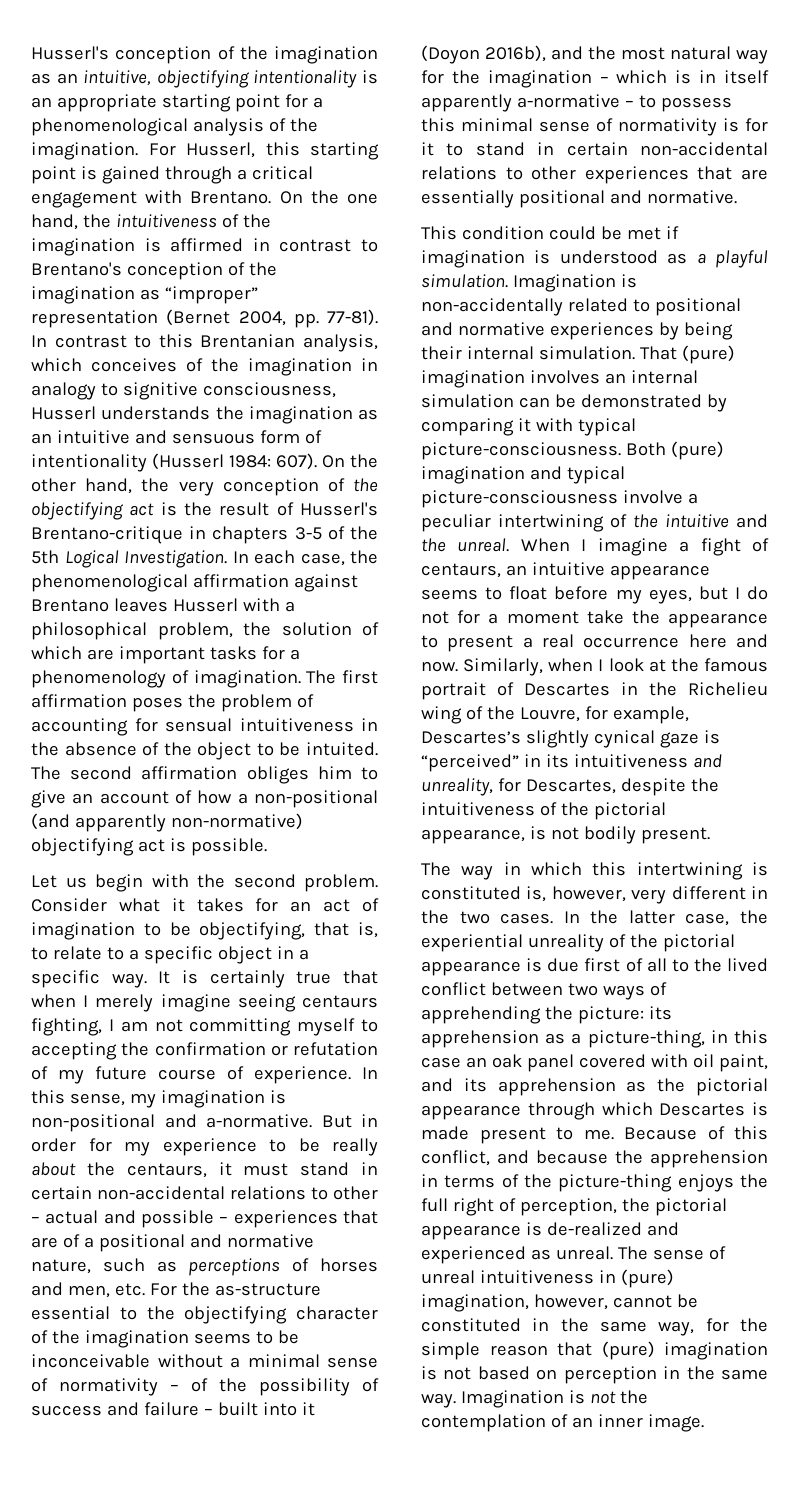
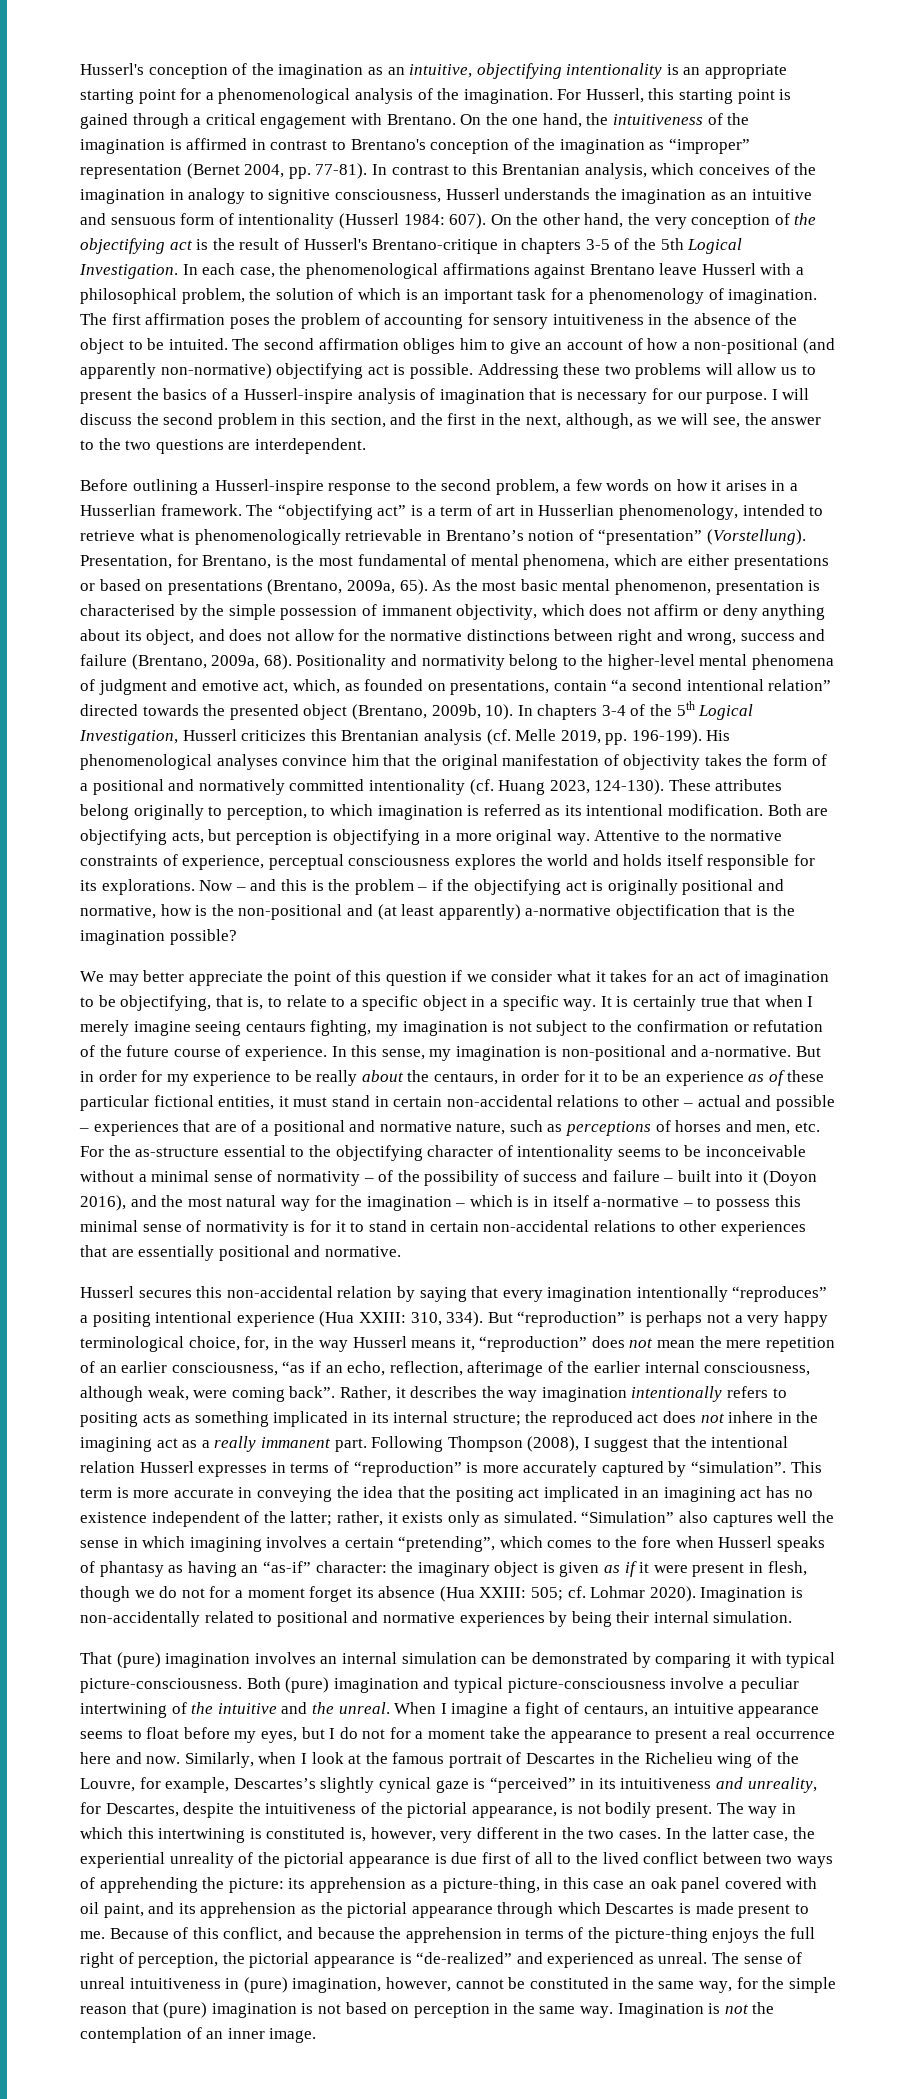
[192,574,289,588] affirmation -> [442,263,530,275] affirmations
[113,598,168,612] leaves -> [659,263,698,275] leave
[86,646,257,664] are important tasks -> [405,288,547,304] is an important task
[165,718,232,732] sensual -> [493,317,549,329] sensory
[31,874,378,892] [31,898,107,912] // Let us begin with the second problem. Consider -> [477,363,816,379] [80,388,810,404] [80,413,822,429] [80,438,366,454] [80,479,799,495] [80,504,824,520] [80,529,806,545] [80,554,829,570] [80,579,821,595] [80,604,826,620] [80,629,826,645] [80,654,835,670] [80,679,832,695] [80,701,754,720] [79,729,731,745] [80,754,827,770] [80,779,783,795] [80,804,829,820] [80,829,783,845] [80,854,816,870] [80,879,785,895] [80,904,795,920] [80,929,237,945] [80,970,553,986] Addressing these two problems will allow us to present the basics of a Husserl-inspire analysis of imagination that is necessary for our purpose. I will discuss the second problem in this section, and the first in the next, although, as we will see, the answer to the two questions are interdependent. // Before outlining a Husserl-inspire response to the second problem, a few words on how it arises in a Husserlian framework. The “objectifying act” is a term of art in Husserlian phenomenology, intended to retrieve what is phenomenologically retrievable in Brentano’s notion of “presentation” (Vorstellung). Presentation, for Brentano, is the most fundamental of mental phenomena, which are either presentations or based on presentations (Brentano, 2009a, 65). As the most basic mental phenomenon, presentation is characterised by the simple possession of immanent objectivity, which does not affirm or deny anything about its object, and does not allow for the normative distinctions between right and wrong, success and failure (Brentano, 2009a, 68). Positionality and normativity belong to the higher-level mental phenomena of judgment and emotive act, which, as founded on presentations, contain “a second intentional relation” directed towards the presented object (Brentano, 2009b, 10). In chapters 3-4 of the 5th Logical Investigation, Husserl criticizes this Brentanian analysis (cf. Melle 2019, pp. 196-199). His phenomenological analyses convince him that the original manifestation of objectivity takes the form of a positional and normatively committed intentionality (cf. Huang 2023, 124-130). These attributes belong originally to perception, to which imagination is referred as its intentional modification. Both are objectifying acts, but perception is objectifying in a more original way. Attentive to the normative constraints of experience, perceptual consciousness explores the world and holds itself responsible for its explorations. Now – and this is the problem – if the objectifying act is originally positional and normative, how is the non-positional and (at least apparently) a-normative objectification that is the imagination possible? // We may better appreciate the point of this question if we consider
[108,1018,378,1036] [31,1042,117,1060] I am not committing myself to accepting -> [375,1020,606,1036] my imagination is not subject to
[58,1069,84,1084] my -> [99,1045,122,1057] the
(207, 1170) none -> [502,1070,825,1086] [80,1095,275,1111] in order for it to be an experience as of these particular fictional entities,
[51,1330,189,1348] the imagination -> [517,1145,614,1161] intentionality
[485,45,546,62] 2016b), -> [80,1195,126,1211] 2016),
[421,94,512,112] apparently -> (589, 1201) none
[421,226,679,240] [421,250,768,268] [421,274,508,288] This condition could be met if imagination is understood as a playful simulation. -> [80,1286,828,1302] [80,1311,828,1327] [80,1336,835,1352] [80,1361,811,1377] [80,1386,787,1402] [80,1411,819,1427] [80,1436,789,1452] [80,1461,822,1477] [80,1486,813,1502] [80,1511,834,1527] [80,1536,825,1552] [80,1561,807,1577] [80,1586,696,1602] Husserl secures this non-accidental relation by saying that every imagination intentionally “reproduces” a positing intentional experience (Hua XXIII: 310, 334). But “reproduction” is perhaps not a very happy terminological choice, for, in the way Husserl means it, “reproduction” does not mean the mere repetition of an earlier consciousness, “as if an echo, reflection, afterimage of the earlier internal consciousness, although weak, were coming back”. Rather, it describes the way imagination intentionally refers to positing acts as something implicated in its internal structure; the reproduced act does not inhere in the imagining act as a really immanent part. Following Thompson (2008), I suggest that the intentional relation Husserl expresses in terms of “reproduction” is more accurately captured by “simulation”. This term is more accurate in conveying the idea that the positing act implicated in an imagining act has no existence independent of the latter; rather, it exists only as simulated. “Simulation” also captures well the sense in which imagining involves a certain “pretending”, which comes to the fore when Husserl speaks of phantasy as having an “as-if” character: the imaginary object is given as if it were present in flesh, though we do not for a moment forget its absence (Hua XXIII: 505; cf. Lohmar 2020).
(635, 353) none -> (793, 1617) //
(710, 835) // -> (713, 1811) none
[546,1222,642,1236] de-realized -> [416,1952,513,1964] “de-realized”

